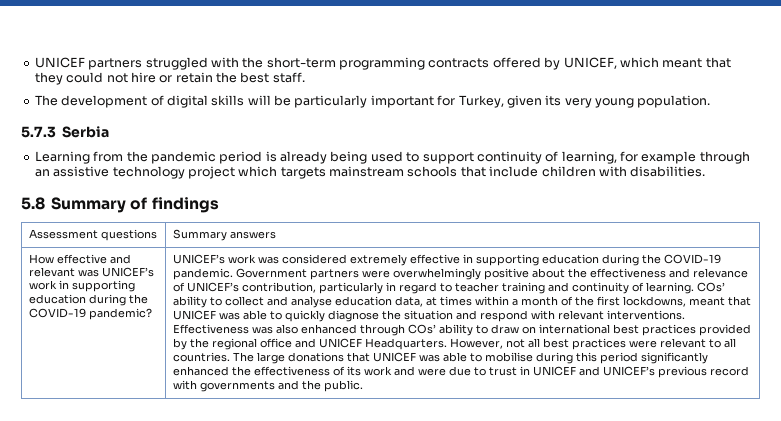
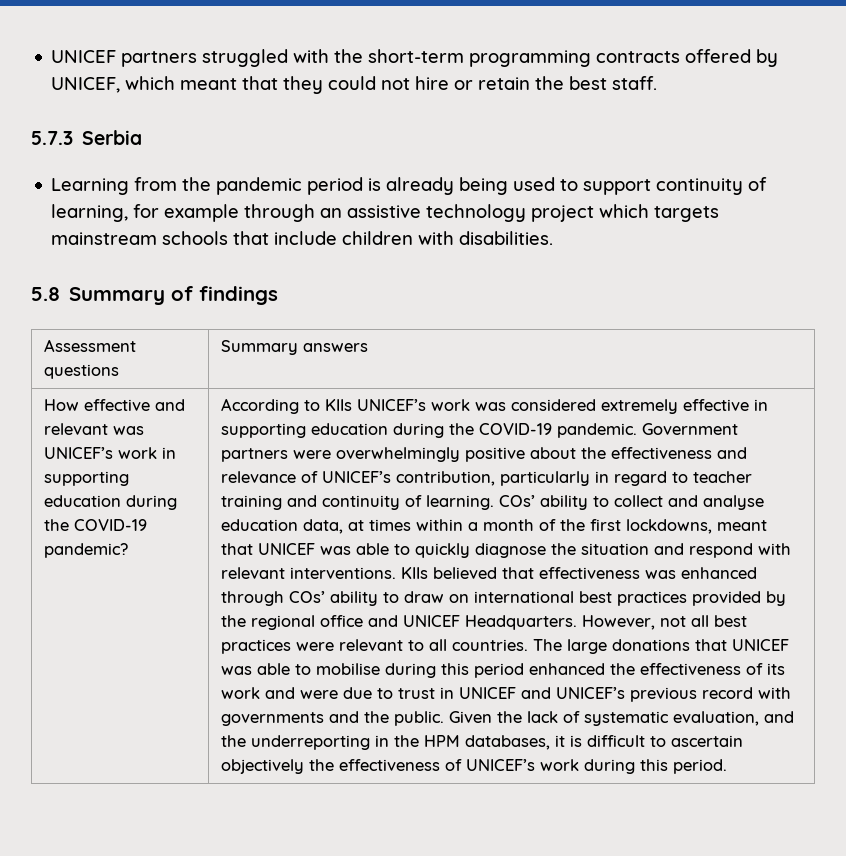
[34,95,711,108] // The development of digital skills will be particularly important for Turkey, given its very young population. -> (658, 83) none
(153, 314) none -> [220,398,352,414] According to KIIs
[173,324,299,334] Effectiveness was also -> [400,567,676,579] KIIs believed that effectiveness was
[641,352,709,364] significantly -> (524, 670) none
(364, 386) none -> [448,711,794,726] [220,735,743,750] [220,759,727,774] Given the lack of systematic evaluation, and the underreporting in the HPM databases, it is difficult to ascertain objectively the effectiveness of UNICEF’s work during this period.

